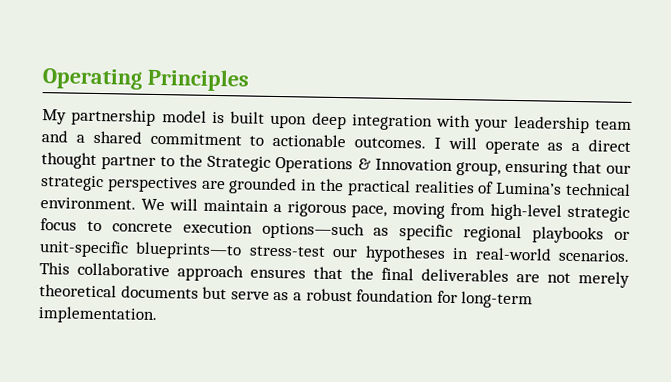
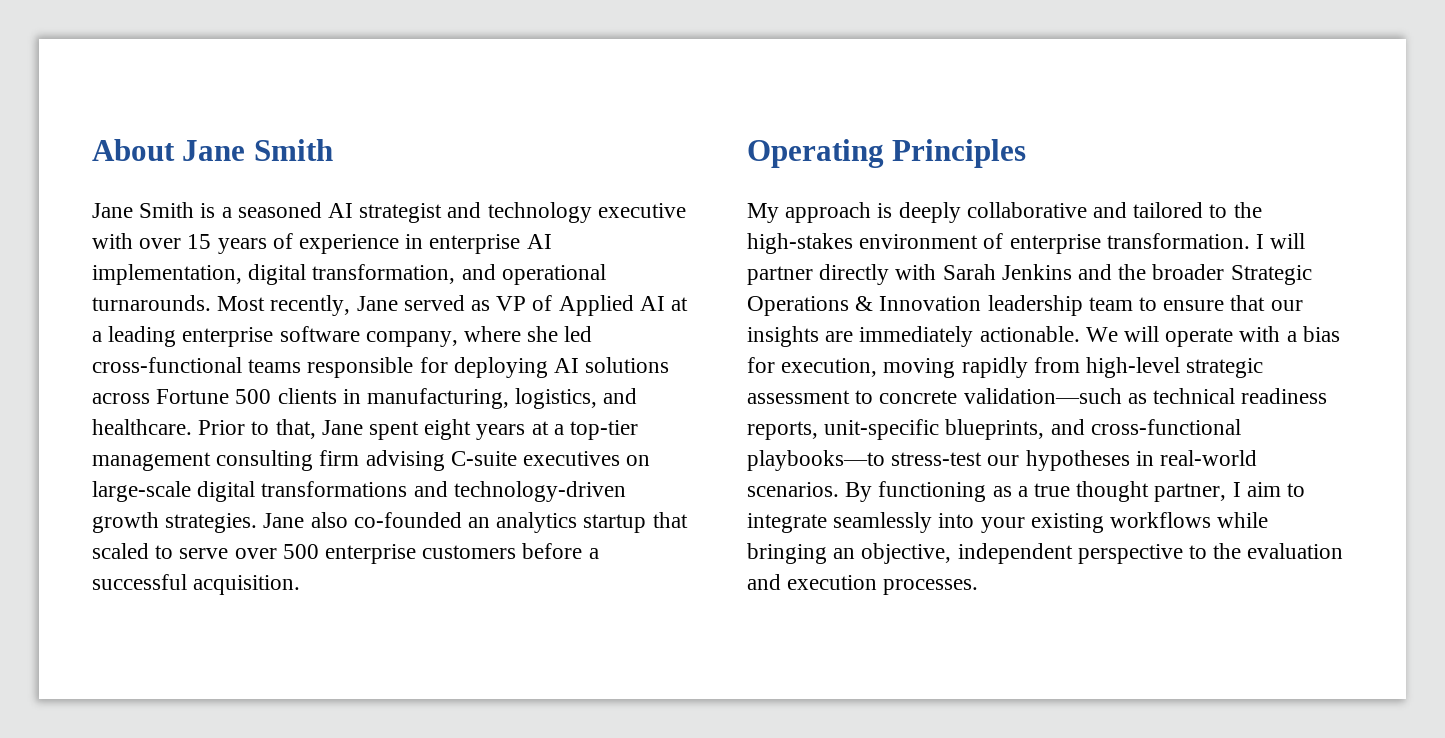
[42,68,250,92] [42,108,632,134] [41,130,631,155] [41,152,631,177] [40,175,631,197] [40,197,446,219] Operating Principles // My partnership model is built upon deep integration with your leadership team and a shared commitment to actionable outcomes. I will operate as a direct thought partner to the Strategic Operations & Innovation group, ensuring that our strategic perspectives are grounded in the practical realities of Lumina’s technical environment. We will maintain a rigorous pace, moving -> [92,139,333,161] [92,202,686,223] [92,233,552,254] [92,264,606,285] [92,295,689,316] [92,326,593,347] [92,357,670,378] [92,388,638,409] [92,419,639,440] [92,450,651,471] [92,481,626,502] [92,512,688,533] [92,543,599,564] [92,574,301,595] [747,139,1027,168] [747,202,1262,223] [747,233,1306,254] [747,264,1312,285] [747,295,1303,316] [747,326,1340,347] [747,357,1028,378] About Jane Smith // Jane Smith is a seasoned AI strategist and technology executive with over 15 years of experience in enterprise AI implementation, digital transformation, and operational turnarounds. Most recently, Jane served as VP of Applied AI at a leading enterprise software company, where she led cross-functional teams responsible for deploying AI solutions across Fortune 500 clients in manufacturing, logistics, and healthcare. Prior to that, Jane spent eight years at a top-tier management consulting firm advising C-suite executives on large-scale digital transformations and technology-driven growth strategies. Jane also co-founded an analytics startup that scaled to serve over 500 enterprise customers before a successful acquisition. // Operating Principles // My approach is deeply collaborative and tailored to the high-stakes environment of enterprise transformation. I will partner directly with Sarah Jenkins and the broader Strategic Operations & Innovation leadership team to ensure that our insights are immediately actionable. We will operate with a bias for execution, moving rapidly
[40,218,77,231] focus -> [747,390,850,404] assessment
[182,221,630,244] [39,240,243,260] execution options—such as specific regional playbooks or unit-specific blueprints—to -> [963,388,1328,404] [747,419,1241,440] [747,450,885,471] validation—such as technical readiness reports, unit-specific blueprints, and cross-functional playbooks—to
[39,262,630,288] [39,284,534,309] [38,306,158,325] This collaborative approach ensures that the final deliverables are not merely theoretical documents but serve as a robust foundation for long-term implementation. -> [845,481,1306,502] [747,512,1269,533] [747,543,1344,564] [747,574,979,595] By functioning as a true thought partner, I aim to integrate seamlessly into your existing workflows while bringing an objective, independent perspective to the evaluation and execution processes.

